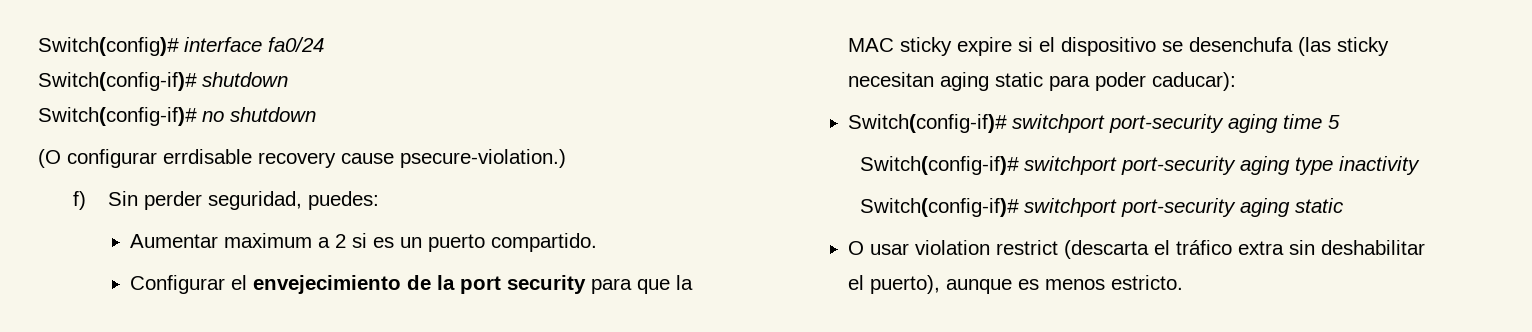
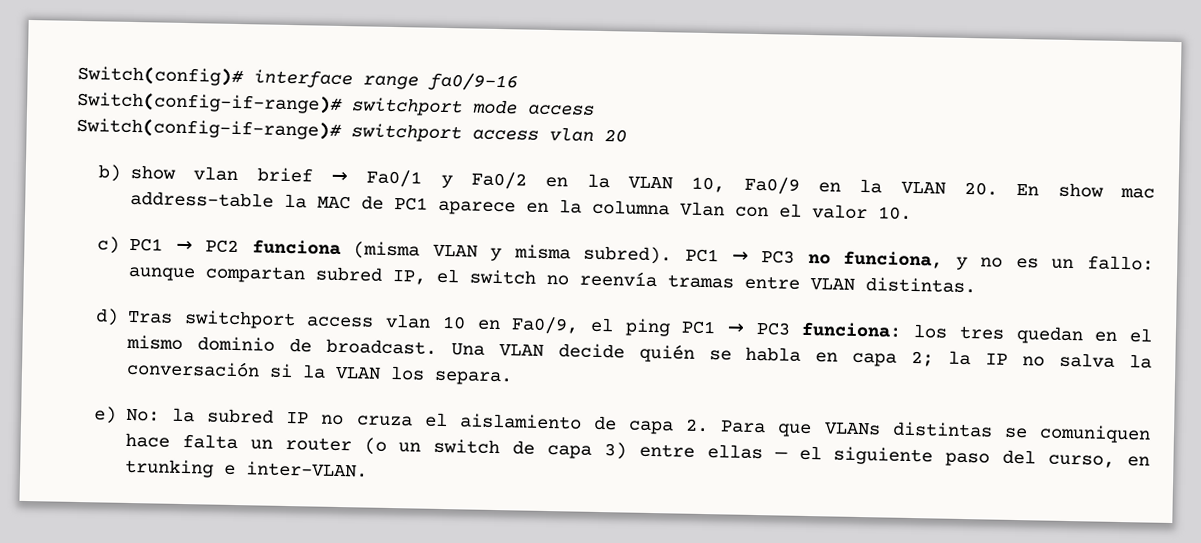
[268,37,324,52] [38,72,288,91] [38,107,316,126] [38,149,566,168] [72,191,379,210] [130,233,598,252] [130,275,694,294] [848,37,1390,56] [848,72,1237,91] [848,114,1341,133] [860,156,1421,175] [860,198,1345,217] [848,240,1426,259] [848,275,1184,294] fa0/24 // Switch(config-if)# shutdown // Switch(config-if)# no shutdown // (O configurar errdisable recovery cause psecure-violation.) // f) Sin perder seguridad, puedes: // Aumentar maximum a 2 si es un puerto compartido. // Configurar el envejecimiento de la port security para que la MAC sticky expire si el dispositivo se desenchufa (las sticky necesitan aging static para poder caducar): // Switch(config-if)# switchport port-security aging time 5 // Switch(config-if)# switchport port-security aging type inactivity // Switch(config-if)# switchport port-security aging static // O usar violation restrict (descarta el tráfico extra sin deshabilitar el puerto), aunque es menos estricto. -> [363,72,518,92] [77,91,595,117] [76,117,627,143] [98,164,1155,199] [129,190,912,220] [97,236,1154,271] [127,265,976,294] [95,308,1154,345] [125,334,1153,369] [125,359,513,386] [93,406,1151,444] [124,432,1150,468] [123,458,368,478] range fa0/9-16 // Switch(config-if-range)# switchport mode access // Switch(config-if-range)# switchport access vlan 20 // b) show vlan brief → Fa0/1 y Fa0/2 en la VLAN 10, Fa0/9 en la VLAN 20. En show mac address-table la MAC de PC1 aparece en la columna Vlan con el valor 10. // c) PC1 → PC2 funciona (misma VLAN y misma subred). PC1 → PC3 no funciona, y no es un fallo: aunque compartan subred IP, el switch no reenvía tramas entre VLAN distintas. // d) Tras switchport access vlan 10 en Fa0/9, el ping PC1 → PC3 funciona: los tres quedan en el mismo dominio de broadcast. Una VLAN decide quién se habla en capa 2; la IP no salva la conversación si la VLAN los separa. // e) No: la subred IP no cruza el aislamiento de capa 2. Para que VLANs distintas se comuniquen hace falta un router (o un switch de capa 3) entre ellas — el siguiente paso del curso, en trunking e inter-VLAN.

